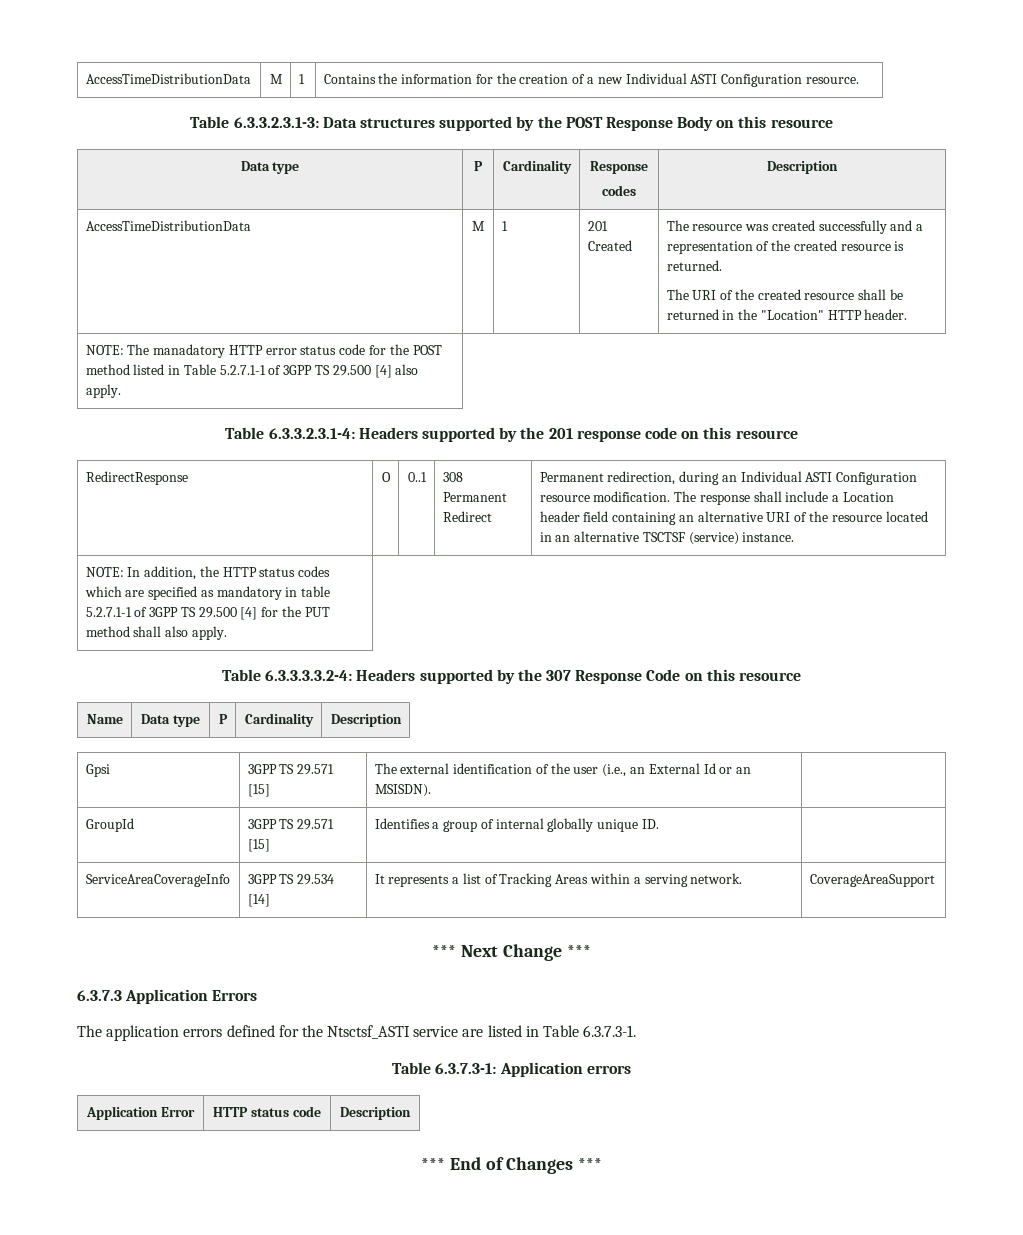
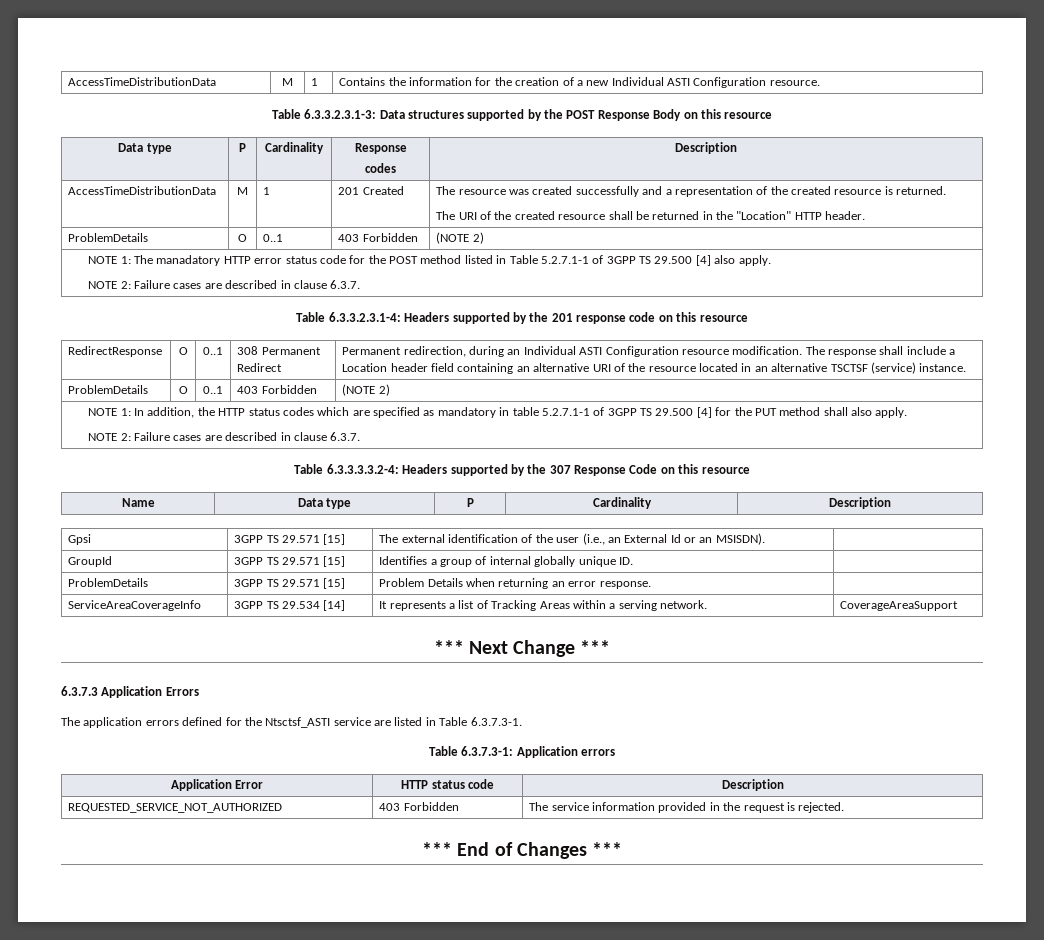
[85,345,124,355] NOTE: -> [68,233,149,242] [238,234,247,242] [263,234,284,242] [338,233,418,242] [436,232,484,244] [88,256,131,264] ProblemDetails | O | 0..1 | 403 Forbidden | (NOTE 2) // NOTE 1:
(121, 391) none -> [88,280,361,289] // NOTE 2: Failure cases are described in clause 6.3.7.
[85,567,124,577] NOTE: -> [68,385,149,394] [178,386,188,394] [203,386,223,394] [237,385,317,394] [342,384,390,396] [88,408,131,416] ProblemDetails | O | 0..1 | 403 Forbidden | (NOTE 2) // NOTE 1:
(227, 633) none -> [88,432,361,441] // NOTE 2: Failure cases are described in clause 6.3.7.
(660, 824) none -> [68,578,149,587] [234,578,346,589] [379,578,651,589] // ProblemDetails | 3GPP TS 29.571 [15] | Problem Details when returning an error response. |
(411, 1113) none -> [68,803,283,813] [379,802,459,811] [529,802,845,813] // REQUESTED_SERVICE_NOT_AUTHORIZED | 403 Forbidden | The service information provided in the request is rejected.

